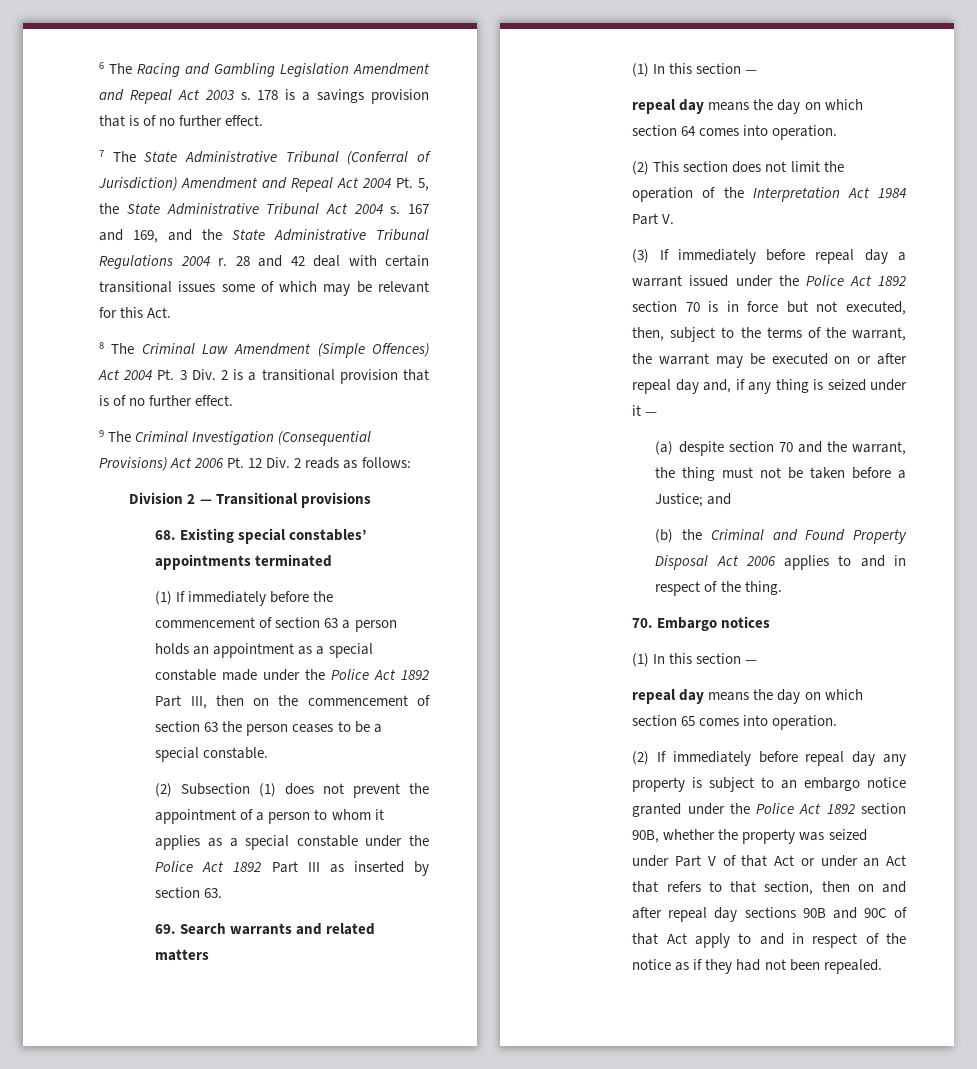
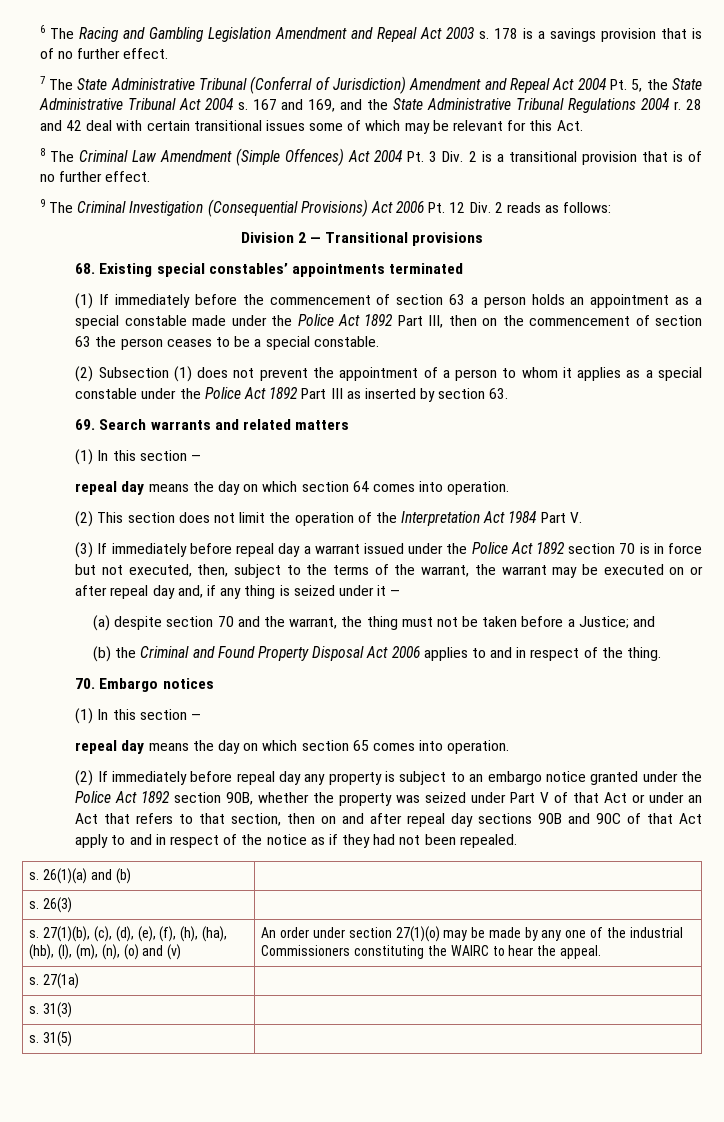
(882, 966) none -> [29,868,131,884] [29,897,73,913] [29,926,227,942] [29,944,182,960] [261,926,683,942] [261,945,601,959] [29,973,80,989] [29,1002,73,1018] [29,1031,73,1047] // s. 26(1)(a) and (b) | // s. 26(3) | // s. 27(1)(b), (c), (d), (e), (f), (h), (ha), (hb), (l), (m), (n), (o) and (v) | An order under section 27(1)(o) may be made by any one of the industrial Commissioners constituting the WAIRC to hear the appeal. // s. 27(1a) | // s. 31(3) | // s. 31(5) |

